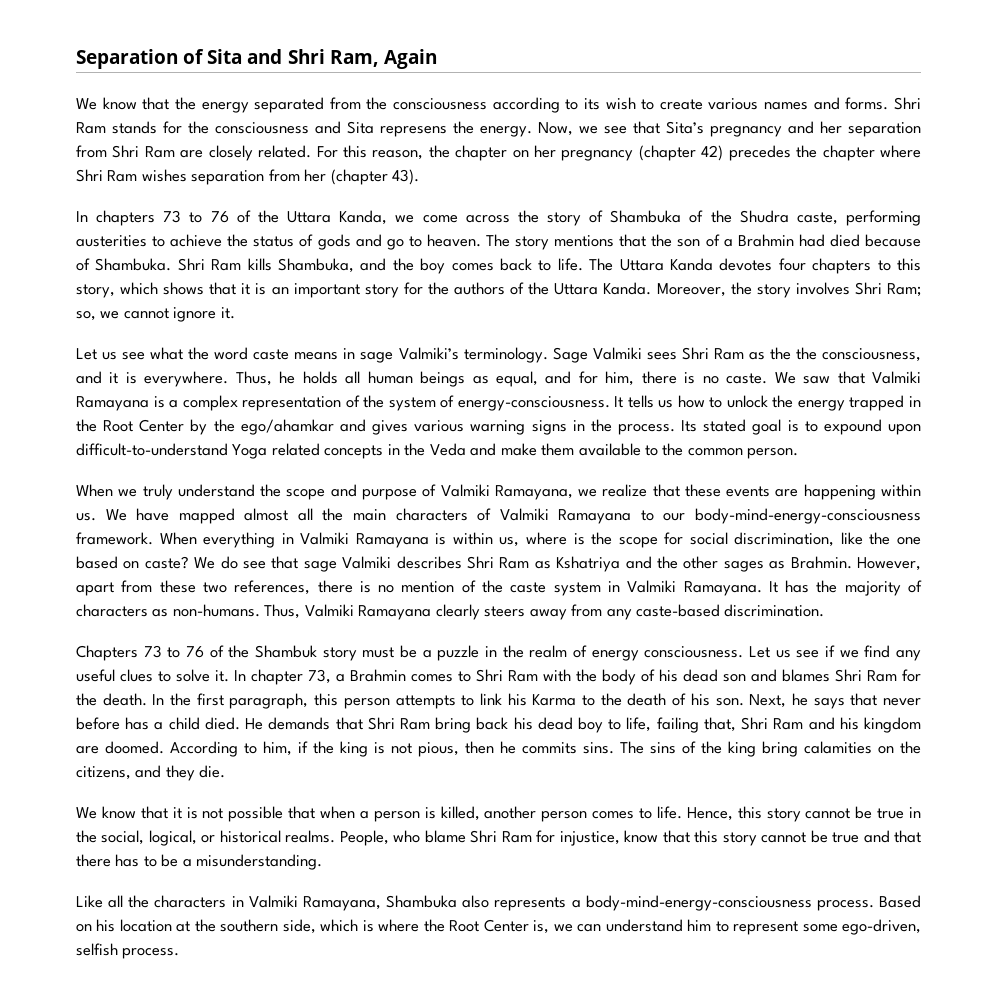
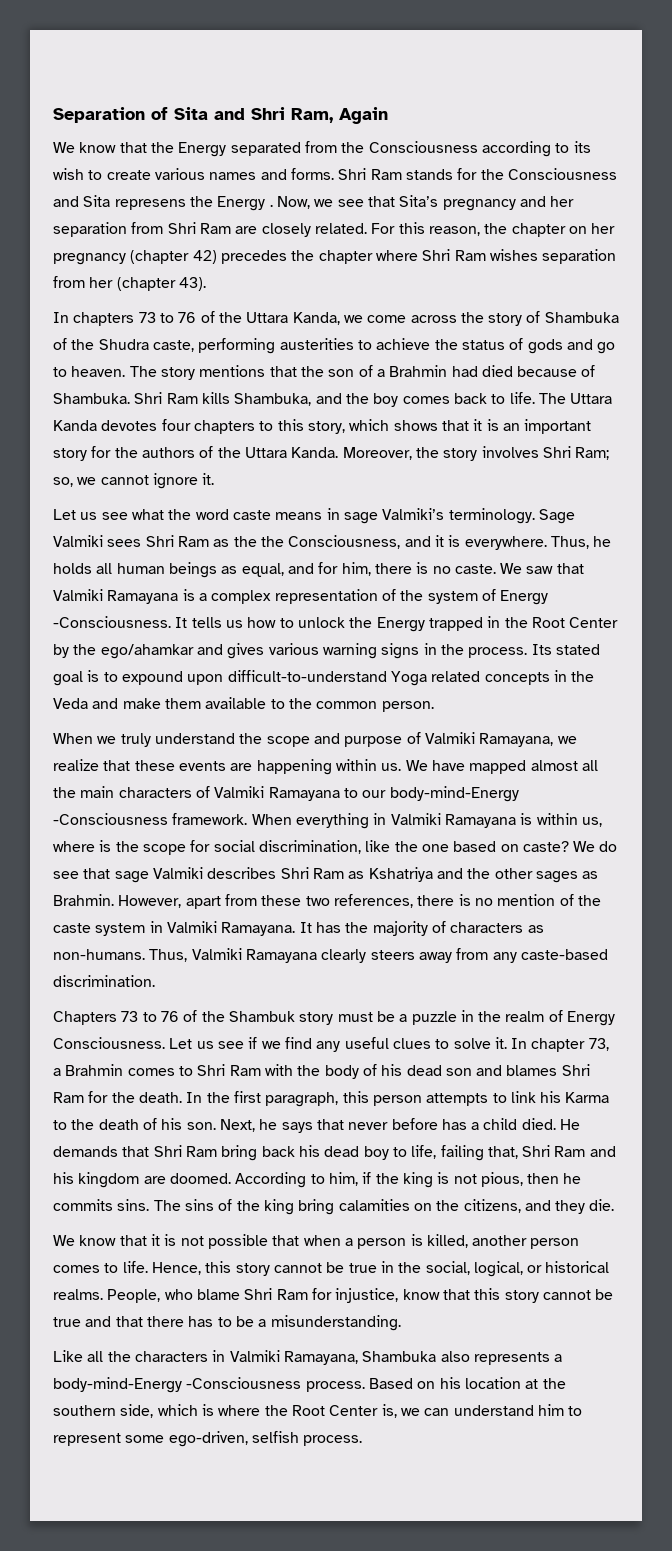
[201,102,249,113] energy -> [178,142,227,157] Energy
[393,98,488,110] consciousness -> [368,141,478,153] Consciousness
[215,122,309,134] consciousness -> [507,168,617,180] Consciousness
[480,126,532,137] energy. -> [217,196,273,211] Energy .
[821,348,921,362] consciousness, -> [288,535,401,549] Consciousness,
[457,396,610,411] energy-consciousness. -> [500,590,549,605] [53,616,171,628] Energy -Consciousness.
[797,400,845,411] energy -> [376,617,425,632] Energy
[694,508,921,524] body-mind-energy-consciousness -> [389,786,519,802] [53,813,168,825] body-mind-Energy -Consciousness
[591,646,744,661] energy consciousness. -> [567,1011,616,1026] [53,1037,165,1049] Energy Consciousness.
[585,895,812,911] body-mind-energy-consciousness -> [53,1377,302,1393] body-mind-Energy -Consciousness

